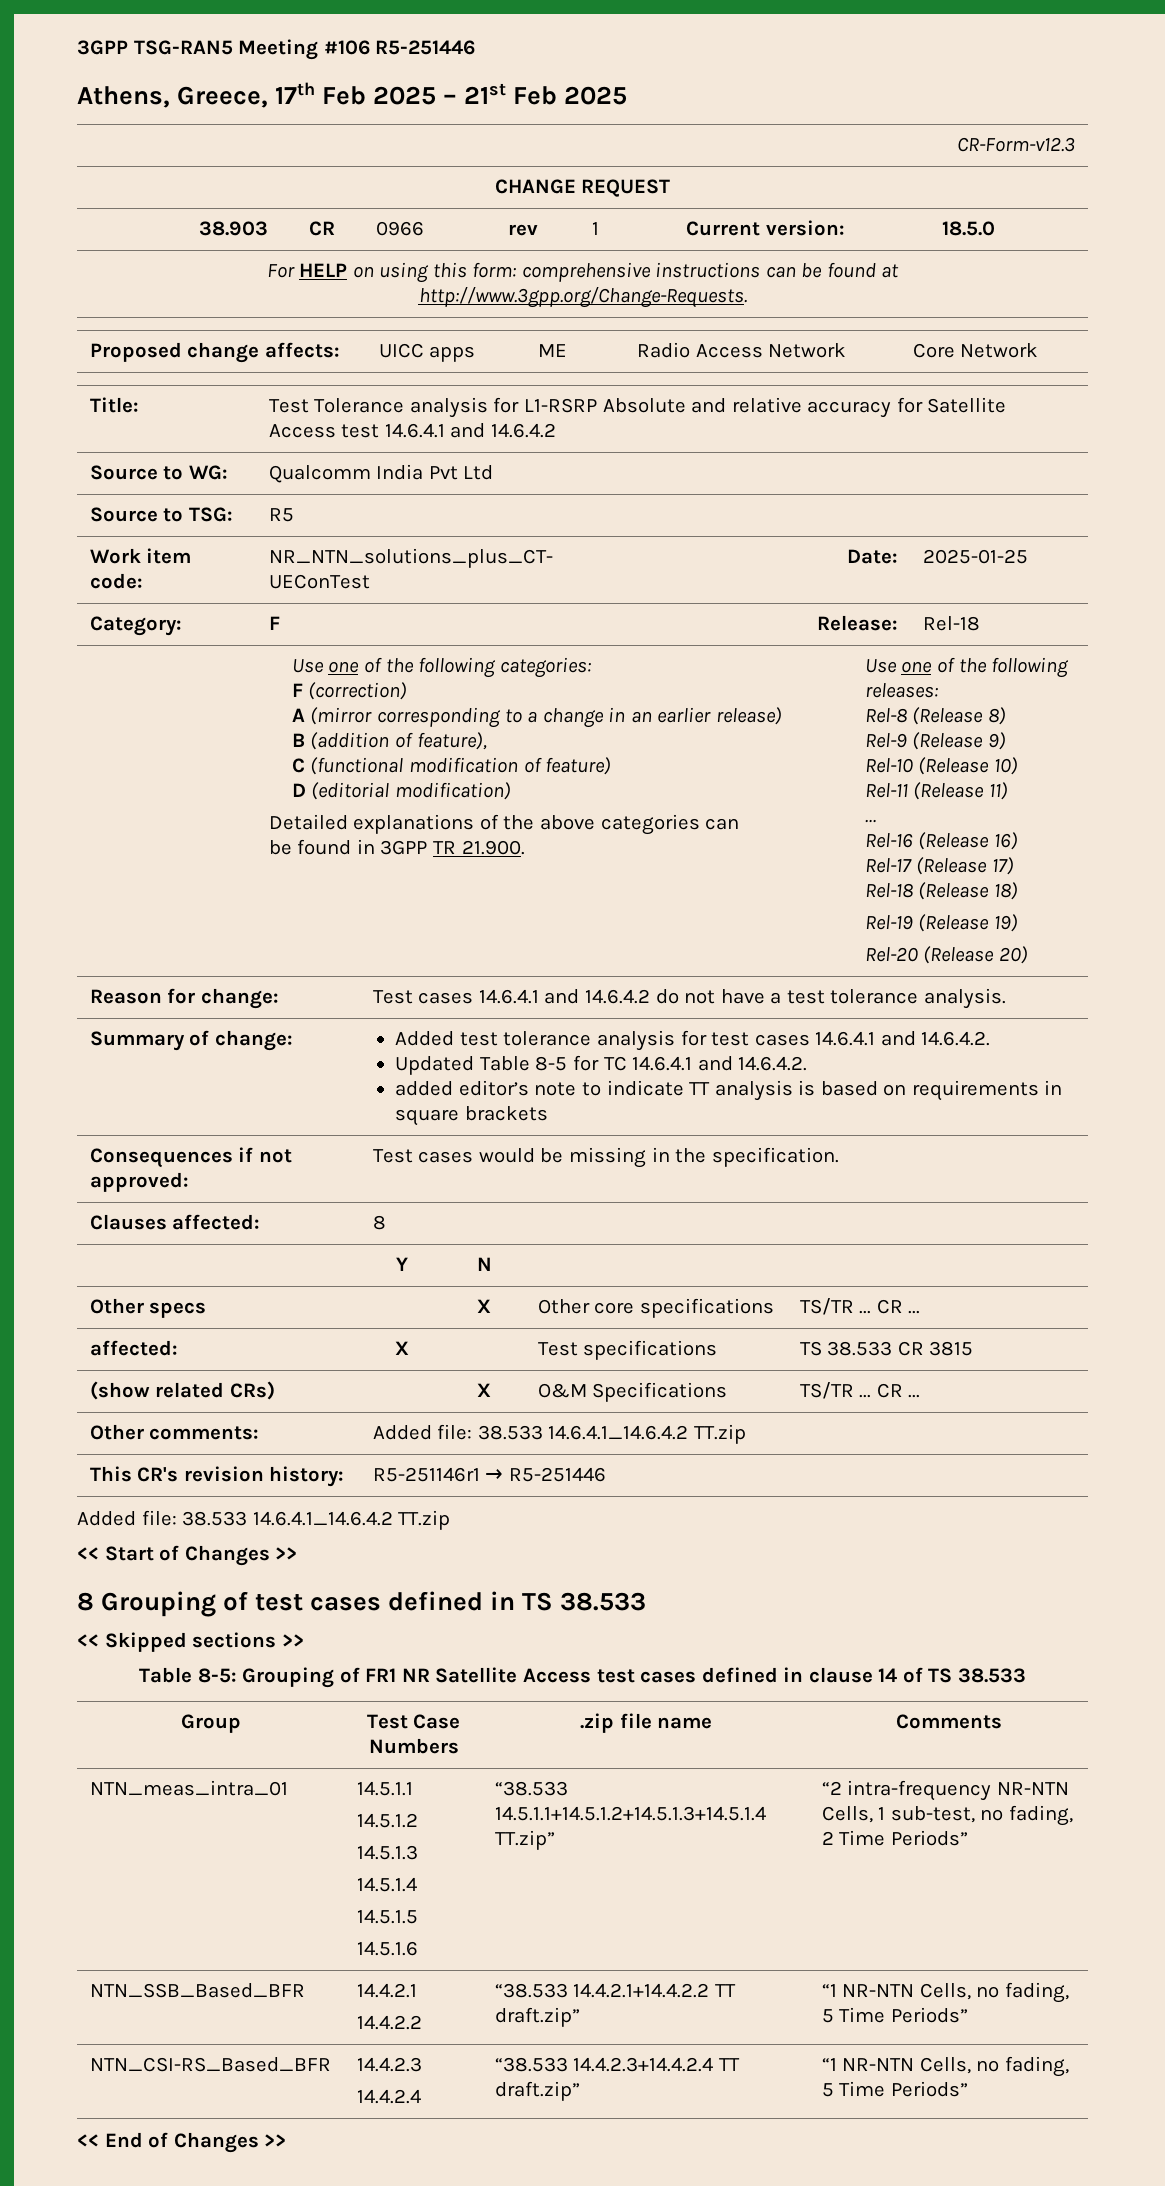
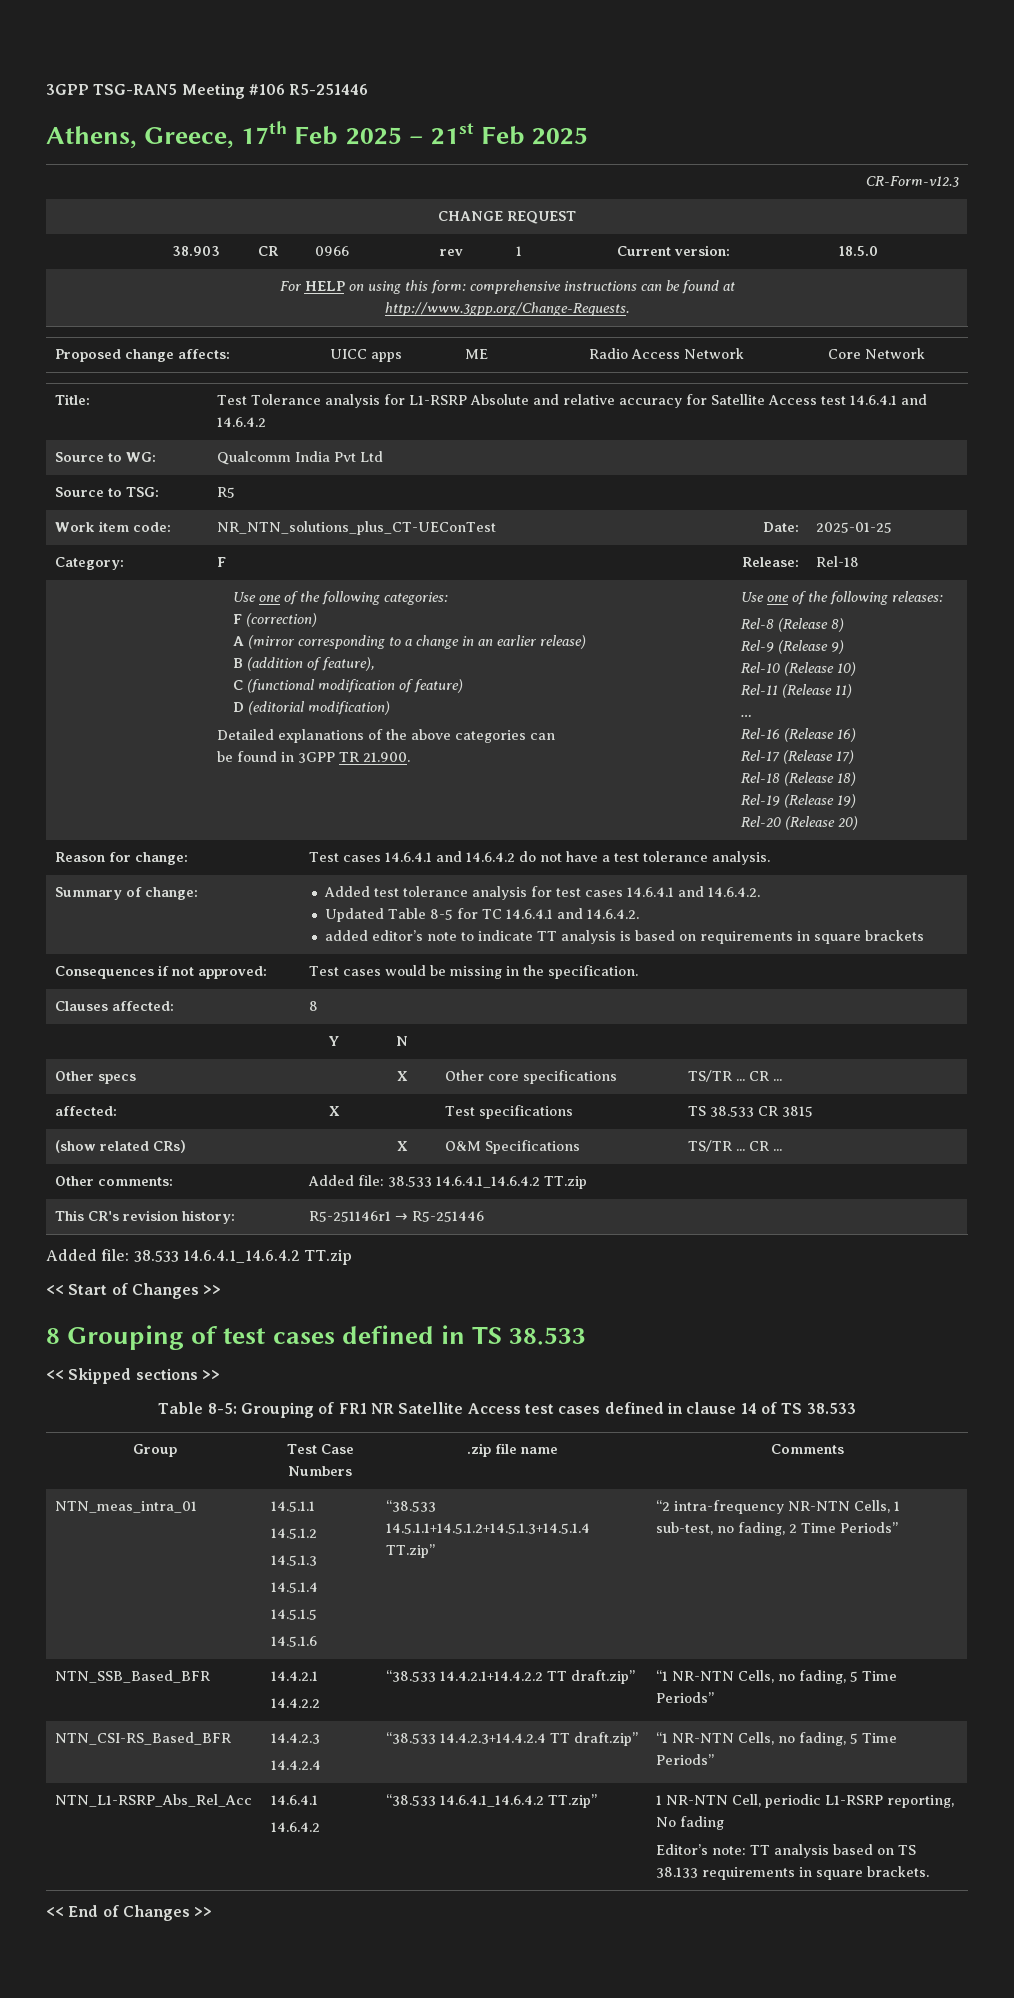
(968, 2089) none -> [55,1794,253,1807] [271,1795,319,1805] [271,1822,321,1832] [386,1794,598,1808] [656,1794,955,1808] [656,1816,725,1830] [656,1844,917,1858] [656,1866,930,1880] // NTN_L1-RSRP_Abs_Rel_Acc | 14.6.4.1 // 14.6.4.2 | “38.533 14.6.4.1_14.6.4.2 TT.zip” | 1 NR-NTN Cell, periodic L1-RSRP reporting, No fading // Editor’s note: TT analysis based on TS 38.133 requirements in square brackets.

